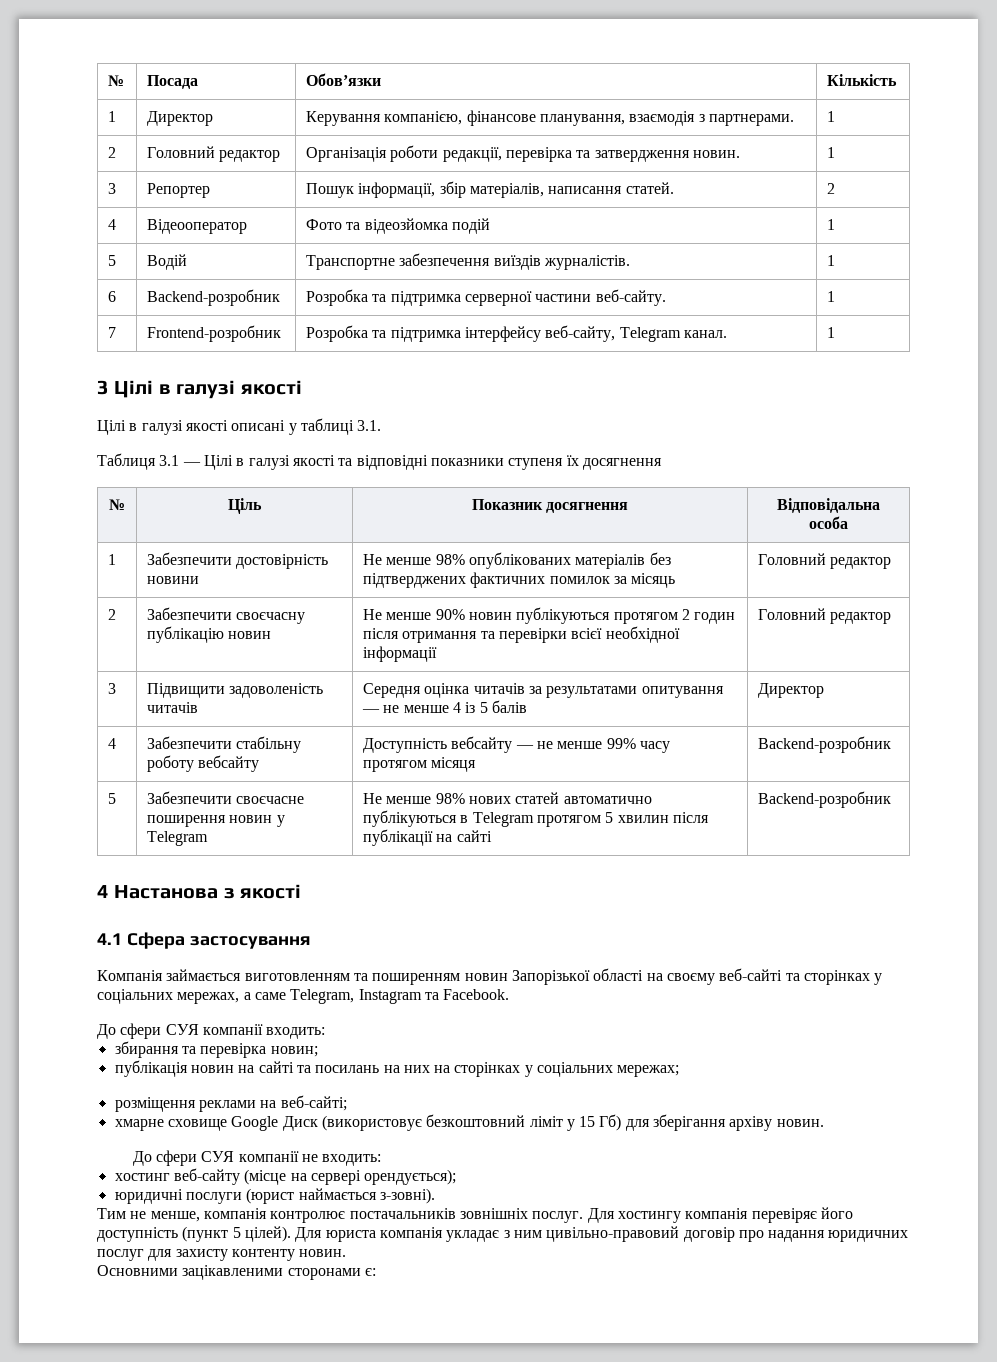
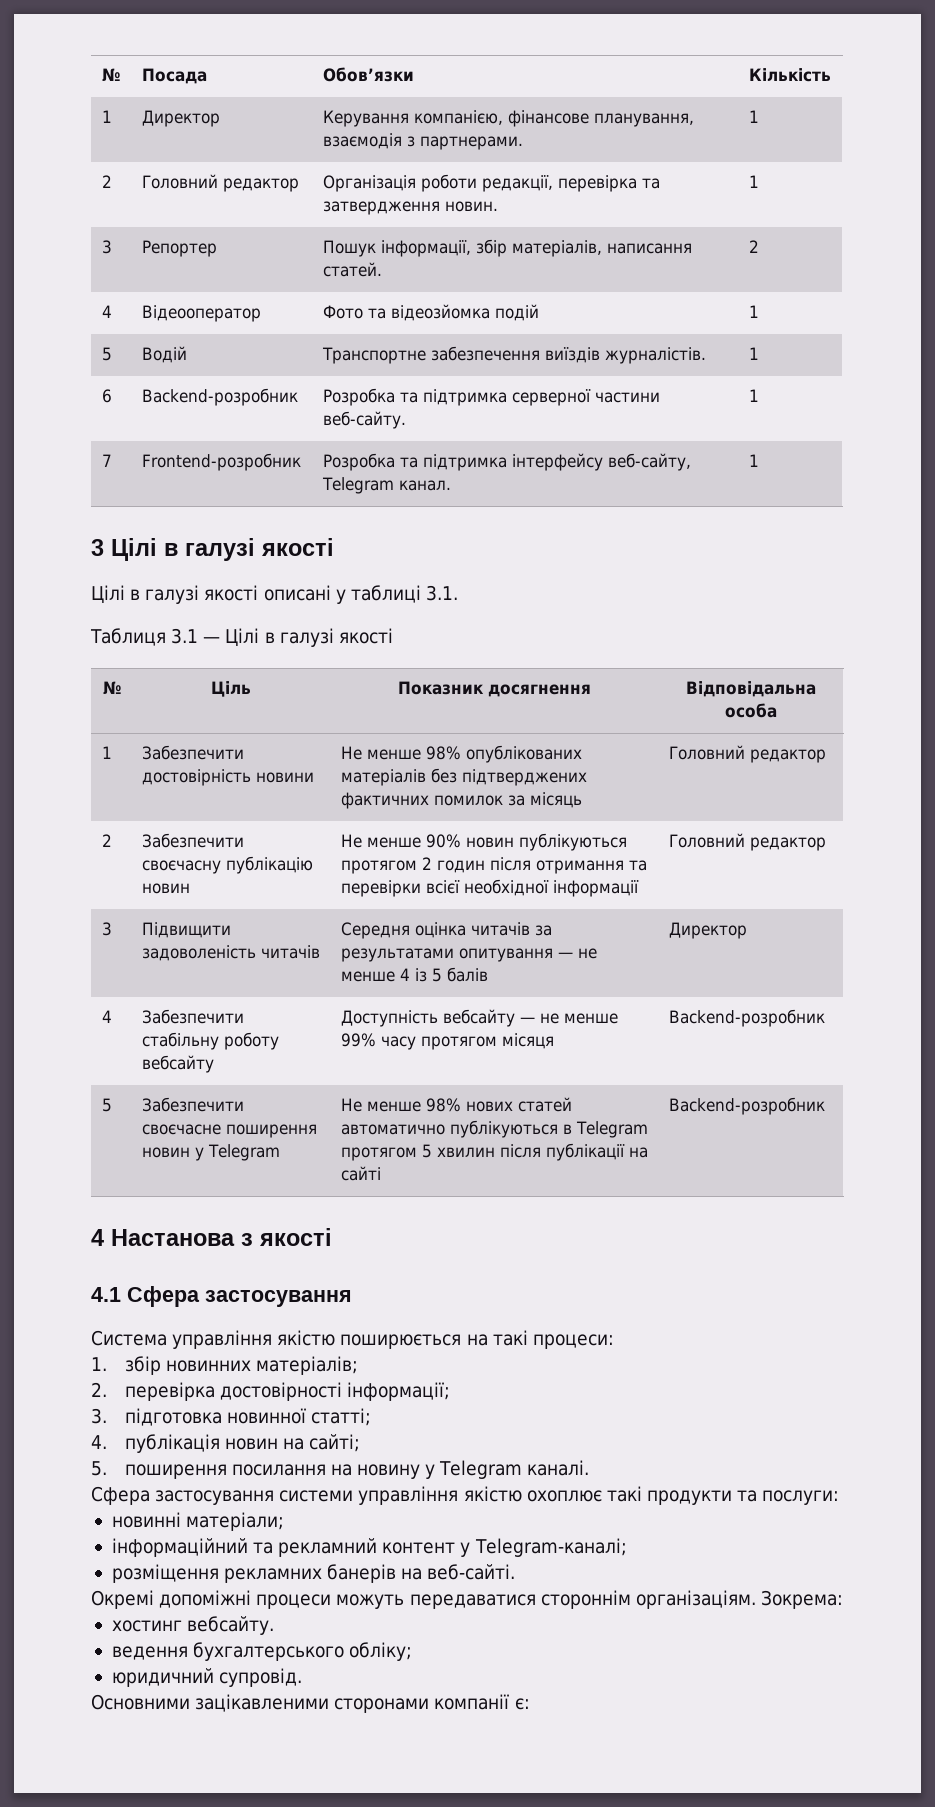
[338,455,662,470] та відповідні показники ступеня їх досягнення -> (393, 636) none
[97,968,883,985] [97,989,510,1004] [97,1023,326,1039] [114,1041,318,1058] [114,1060,680,1077] [114,1095,347,1112] [114,1114,824,1131] [132,1150,382,1166] [114,1168,457,1185] [114,1188,435,1204] [97,1207,853,1223] [97,1226,909,1242] [97,1249,347,1261] Компанія займається виготовленням та поширенням новин Запорізької області на своєму веб-сайті та сторінках у соціальних мережах, а саме Telegram, Instagram та Facebook. // До сфери СУЯ компанії входить: // збирання та перевірка новин; // публікація новин на сайті та посилань на них на сторінках у соціальних мережах; // розміщення реклами на веб-сайті; // хмарне сховище Google Диск (використовує безкоштовний ліміт у 15 Гб) для зберігання архіву новин. // До сфери СУЯ компанії не входить: // хостинг веб-сайту (місце на сервері орендується); // юридичні послуги (юрист наймається з-зовні). // Тим не менше, компанія контролює постачальників зовнішніх послуг. Для хостингу компанія перевіряє його доступність (пункт 5 цілей). Для юриста компанія укладає з ним цивільно-правовий договір про надання юридичних послуг для захисту контенту новин. -> [91,1330,614,1349] [91,1356,358,1375] [91,1382,450,1401] [91,1408,371,1426] [91,1434,360,1453] [91,1460,590,1479] [91,1486,840,1505] [111,1512,285,1531] [111,1538,627,1557] [111,1564,516,1583] [91,1590,843,1609] [111,1616,275,1635] [111,1642,413,1661] [111,1668,303,1687] Система управління якістю поширюється на такі процеси: // 1. збір новинних матеріалів; // 2. перевірка достовірності інформації; // 3. підготовка новинної статті; // 4. публікація новин на сайті; // 5. поширення посилання на новину у Telegram каналі. // Сфера застосування системи управління якістю охоплює такі продукти та послуги: // новинні матеріали; // інформаційний та рекламний контент у Telegram-каналі; // розміщення рекламних банерів на веб-сайті. // Окремі допоміжні процеси можуть передаватися стороннім організаціям. Зокрема: // хостинг вебсайту. // ведення бухгалтерського обліку; // юридичний супровід.
(361, 1274) none -> [434,1694,510,1710] компанії

